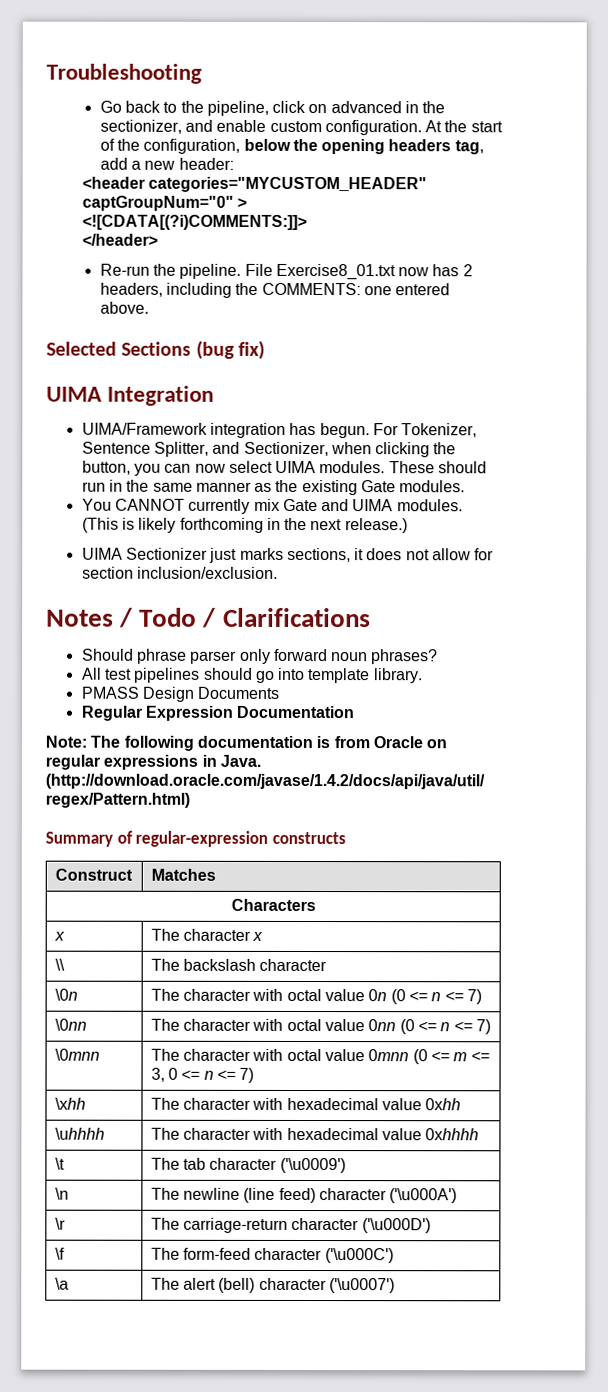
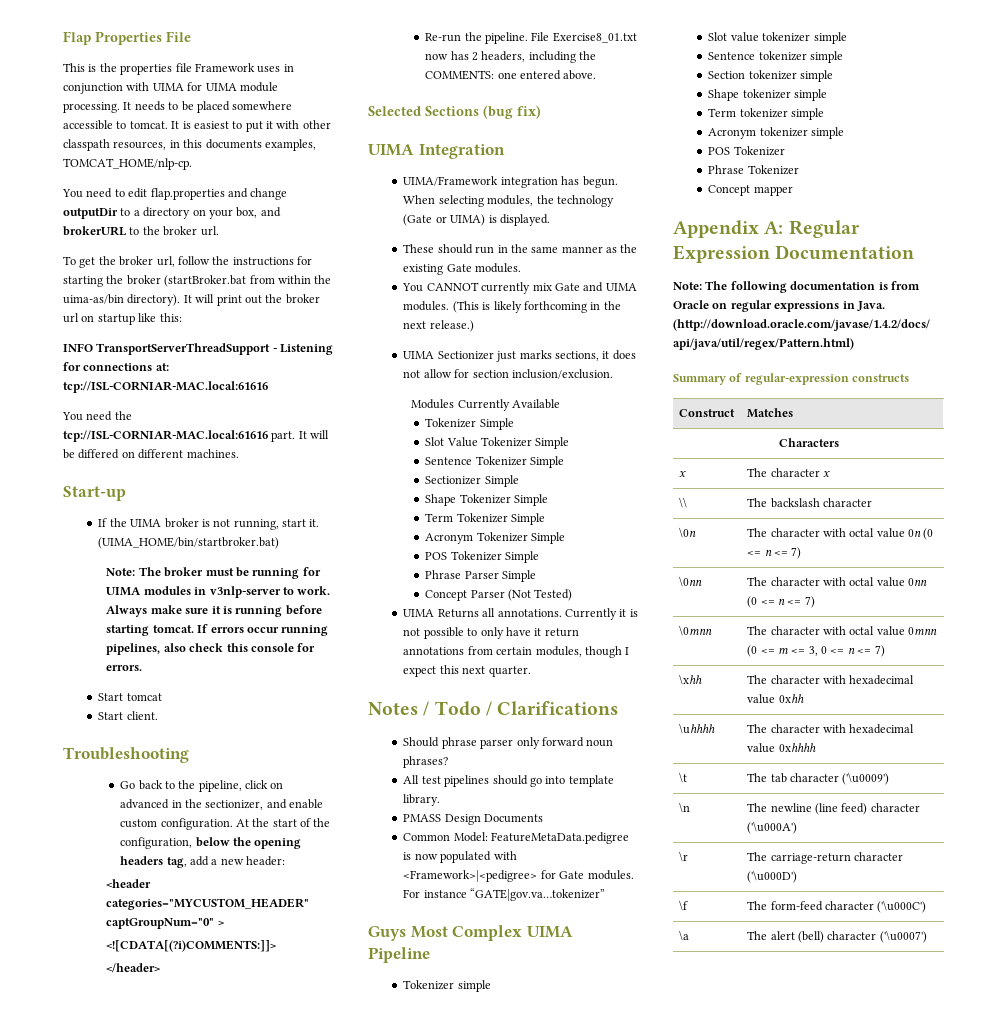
(46, 73) none -> [63,31,191,45] [63,63,294,75] [63,82,278,94] [63,101,293,113] [63,120,331,132] [63,139,316,151] [63,158,192,170] [62,188,288,200] [63,207,281,219] [63,226,219,236] [63,256,312,268] [63,275,332,287] [63,294,320,306] [63,313,182,325] [63,343,334,355] [63,362,169,371] [63,381,268,393] [62,411,132,421] [63,430,330,442] [63,449,239,459] [63,486,126,501] [98,518,320,530] [98,537,280,549] [106,567,321,579] [106,586,331,598] [106,605,322,617] [106,624,329,636] [106,643,316,655] [106,665,143,671] [98,693,162,701] [98,711,158,720] Flap Properties File // This is the properties file Framework uses in conjunction with UIMA for UIMA module processing. It needs to be placed somewhere accessible to tomcat. It is easiest to put it with other classpath resources, in this documents examples, TOMCAT_HOME/nlp-cp. // You need to edit flap.properties and change outputDir to a directory on your box, and brokerURL to the broker url. // To get the broker url, follow the instructions for starting the broker (startBroker.bat from within the uima-as/bin directory). It will print out the broker url on startup like this: // INFO TransportServerThreadSupport - Listening for connections at: tcp://ISL-CORNIAR-MAC.local:61616 // You need the tcp://ISL-CORNIAR-MAC.local:61616 part. It will be differed on different machines. // Start-up // If the UIMA broker is not running, start it. (UIMA_HOME/bin/startbroker.bat) // Note: The broker must be running for UIMA modules in v3nlp-server to work. Always make sure it is running before starting tomcat. If errors occur running pipelines, also check this console for errors. // Start tomcat // Start client. //
[372,423,478,438] [81,441,457,458] [81,460,386,476] For Tokenizer, Sentence Splitter, and Sectionizer, when clicking the button, you can now select UIMA modules. -> [403,195,614,207] [403,214,550,226] When selecting modules, the technology (Gate or UIMA) is displayed. //
(278, 572) none -> [411,399,561,411] [425,418,514,430] [425,437,570,449] [425,456,564,468] [425,475,519,487] [425,494,548,506] [425,513,545,525] [425,532,565,544] [425,551,539,563] [425,570,536,582] [425,589,573,601] [403,608,638,620] [403,627,579,639] [403,646,630,658] [403,665,531,677] // Modules Currently Available // Tokenizer Simple // Slot Value Tokenizer Simple // Sentence Tokenizer Simple // Sectionizer Simple // Shape Tokenizer Simple // Term Tokenizer Simple // Acronym Tokenizer Simple // POS Tokenizer Simple // Phrase Parser Simple // Concept Parser (Not Tested) // UIMA Returns all annotations. Currently it is not possible to only have it return annotations from certain modules, though I expect this next quarter.
(281, 692) none -> [403,832,630,844] [403,851,517,863] [403,870,634,882] [403,888,606,901] [368,925,573,941] [368,947,430,963] [403,980,491,992] [708,32,847,44] [708,51,844,63] [708,70,834,82] [708,89,828,101] [708,108,825,120] [708,127,845,139] [708,146,785,156] [708,165,799,175] [708,185,793,196] [673,220,784,238] Common Model: FeatureMetaData.pedigree is now populated with <Framework>|<pedigree> for Gate modules. For instance “GATE|gov.va…tokenizer” // Guys Most Complex UIMA Pipeline // Tokenizer simple // Slot value tokenizer simple // Sentence tokenizer simple // Section tokenizer simple // Shape tokenizer simple // Term tokenizer simple // Acronym tokenizer simple // POS Tokenizer // Phrase Tokenizer // Concept mapper // Appendix A:

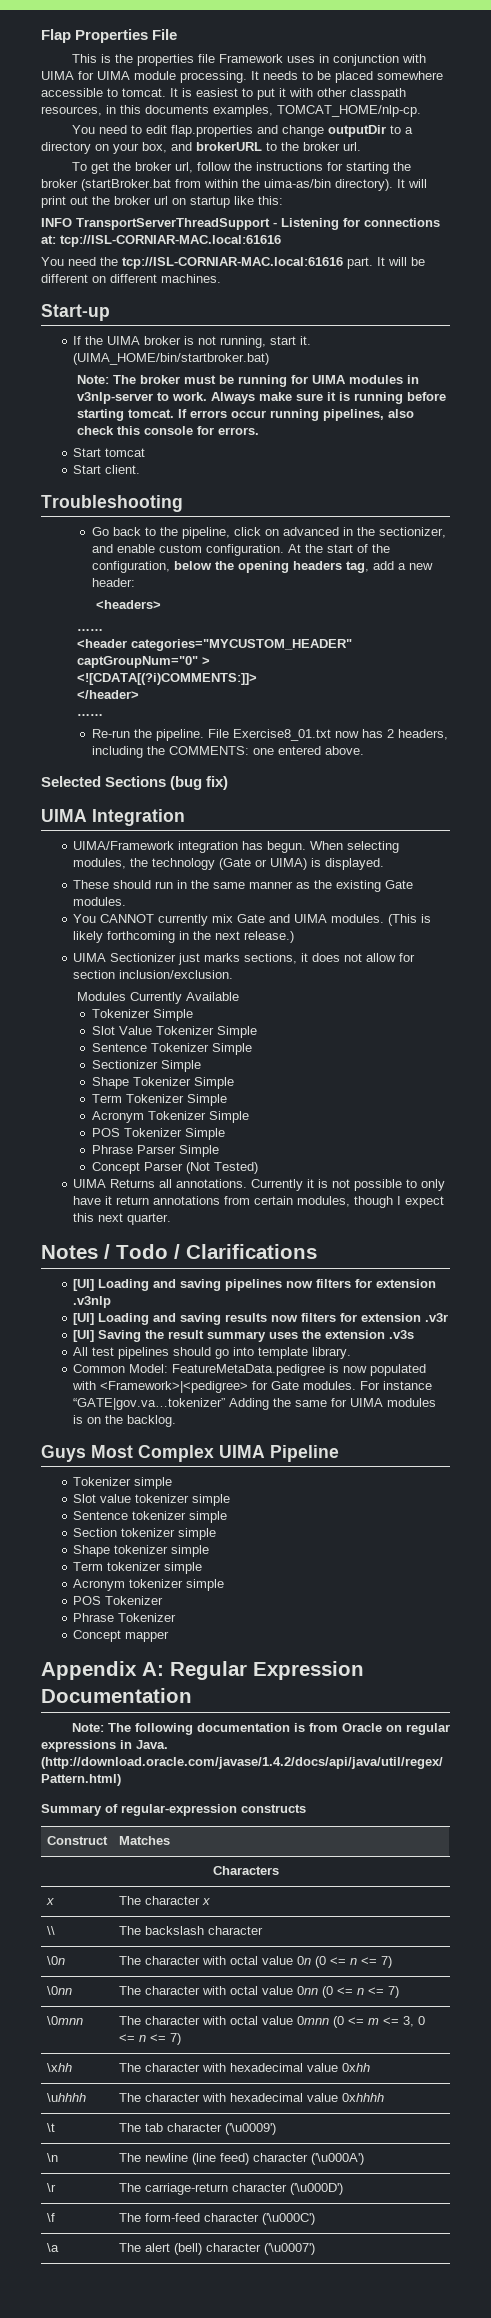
[78,449,120,459] differed -> [41,274,88,283] different
(286, 861) none -> [95,600,161,609] [77,629,104,631] // <headers> // ……
(161, 968) none -> [77,714,104,716] // ……
[403,737,614,749] [403,756,449,768] Should phrase parser only forward noun phrases? -> [73,1279,437,1291] [73,1296,112,1308] [73,1313,449,1325] [73,1330,415,1342] [UI] Loading and saving pipelines now filters for extension .v3nlp // [UI] Loading and saving results now filters for extension .v3r // [UI] Saving the result summary uses the extension .v3s
[403,814,544,825] // PMASS Design Documents -> (352, 1353) none
(606, 894) none -> [229,1398,437,1410] [73,1415,177,1427] Adding the same for UIMA modules is on the backlog.

